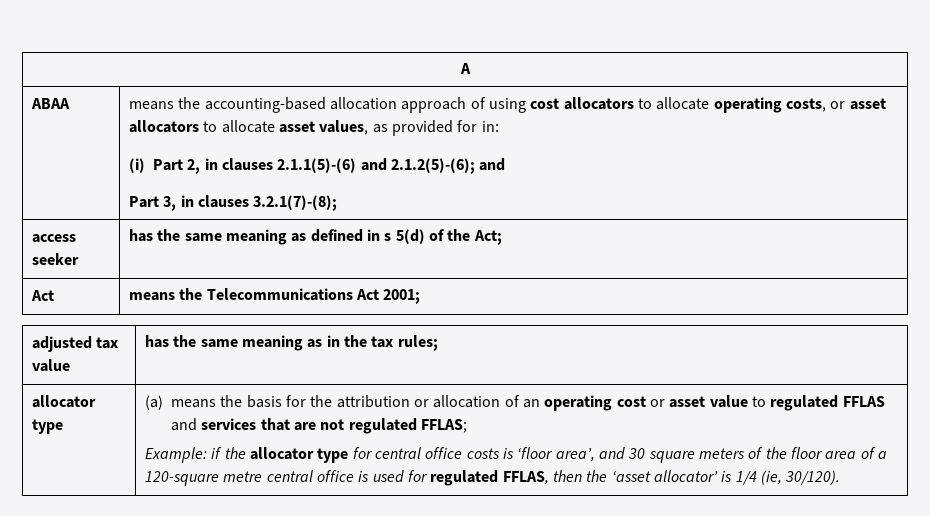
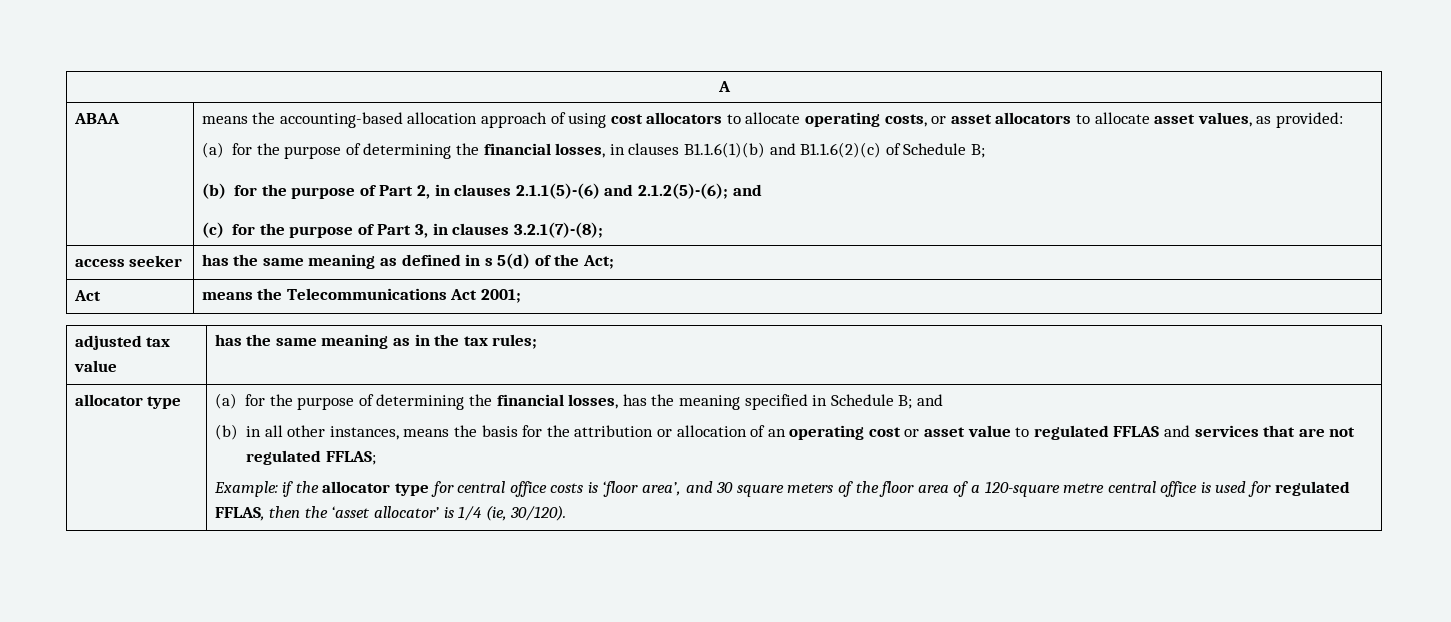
[392,120,499,136] [129,158,146,173] provided for in: // (i) -> [1275,112,1343,128] [201,142,985,159] [201,183,377,199] provided: // (a) for the purpose of determining the financial losses, in clauses B1.1.6(1)(b) and B1.1.6(2)(c) of Schedule B; // (b) for the purpose of
(506, 164) none -> [201,222,375,238] (c) for the purpose of
(164, 402) none -> [245,394,943,410] [214,424,399,440] for the purpose of determining the financial losses, has the meaning specified in Schedule B; and // (b) in all other instances,

